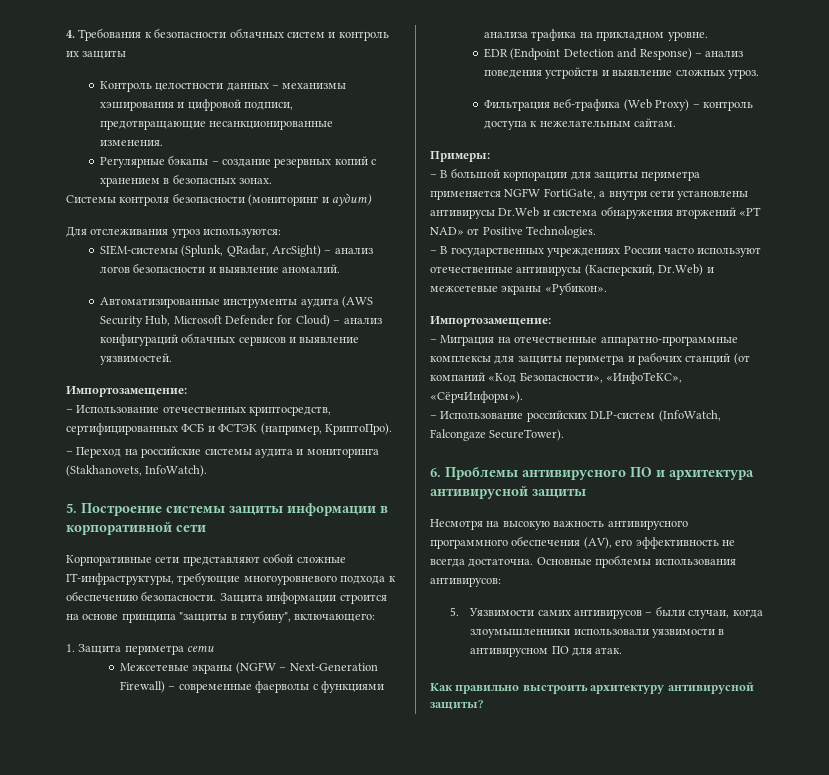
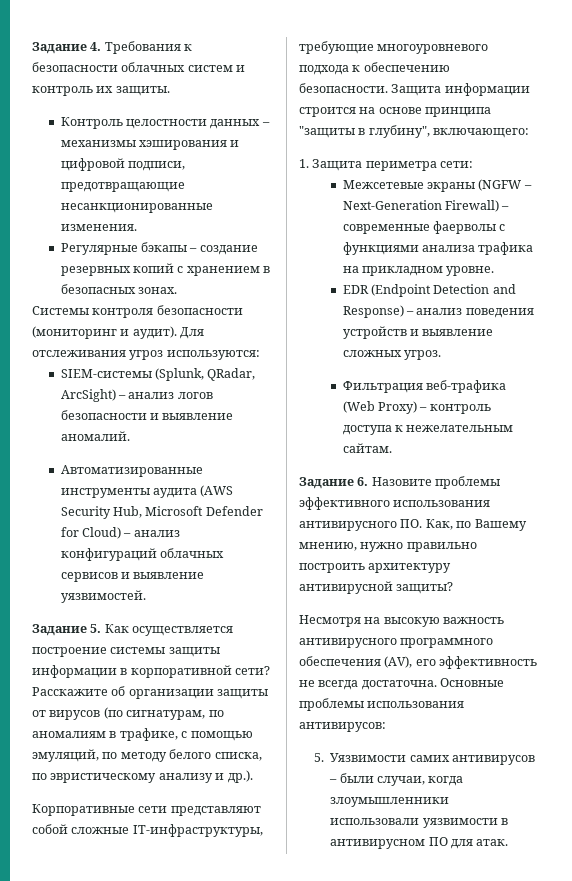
(66, 34) none -> [32,42,87,54] Задание
[82,50,127,59] защиты -> [115,86,170,96] защиты.
[331,193,372,206] аудит) // -> [132,326,177,339] аудит).
[66,386,187,397] [66,405,332,416] [66,423,392,435] [66,446,379,458] [66,465,208,477] [66,503,162,516] Импортозамещение: // – Использование отечественных криптосредств, сертифицированных ФСБ и ФСТЭК (например, КриптоПро). // – Переход на российские системы аудита и мониторинга (Stakhanovets, InfoWatch). // 5. Построение -> [32,624,234,636] [32,647,107,657] Задание 5. Как осуществляется построение
[176,524,206,532] сети -> [235,666,271,675] [32,686,269,699] [32,707,224,720] [32,728,253,741] [32,749,262,762] [32,770,253,783] сети? Расскажите об организации защиты от вирусов (по сигнатурам, по аномалиям в трафике, с помощью эмуляций, по методу белого списка, по эвристическому анализу и др.).
[187,645,215,652] сети -> [440,161,474,168] сети:
[430,151,490,162] [430,168,701,181] [430,188,749,200] [430,206,762,219] [430,226,597,238] [430,246,762,257] [430,264,714,276] [430,282,607,295] [430,316,551,327] [430,335,738,346] [430,352,750,365] [430,372,683,384] [430,391,523,403] [430,410,721,422] [430,429,565,441] [430,467,754,480] [430,485,586,499] Примеры: // – В большой корпорации для защиты периметра применяется NGFW FortiGate, а внутри сети установлены антивирусы Dr.Web и система обнаружения вторжений «PT NAD» от Positive Technologies. // – В государственных учреждениях России часто используют отечественные антивирусы (Касперский, Dr.Web) и межсетевые экраны «Рубикон». // Импортозамещение: // – Миграция на отечественные аппаратно-программные комплексы для защиты периметра и рабочих станций (от компаний «Код Безопасности», «ИнфоТеКС», «СёрчИнформ»). // – Использование российских DLP-систем (InfoWatch, Falcongaze SecureTower). // 6. Проблемы антивирусного ПО и архитектура антивирусной защиты -> [299,476,501,489] [299,497,491,510] [299,519,527,531] [299,542,477,552] [299,563,452,573] [299,581,454,594] Задание 6. Назовите проблемы эффективного использования антивирусного ПО. Как, по Вашему мнению, нужно правильно построить архитектуру антивирусной защиты?
[430,682,754,694] [430,700,483,710] // Как правильно выстроить архитектуру антивирусной защиты? -> (509, 842) none

